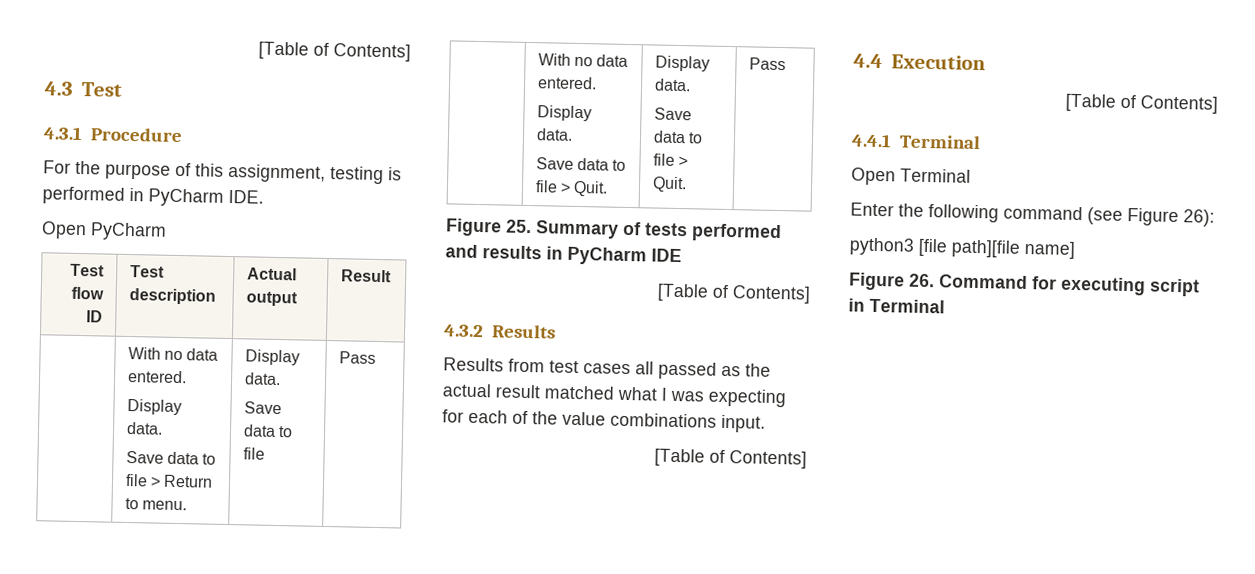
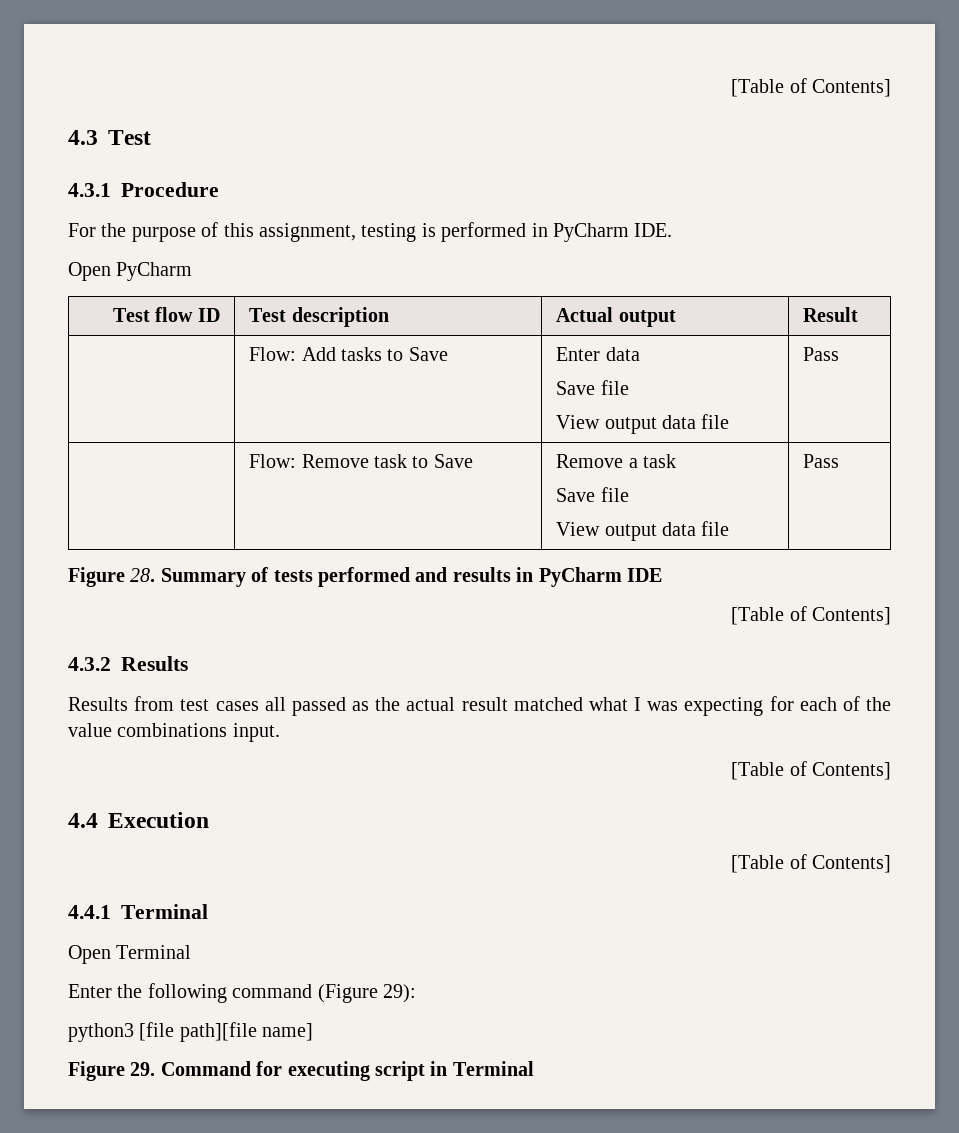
[127,346,219,361] [126,369,187,384] [126,398,182,416] [125,421,163,435] [125,450,217,465] [124,473,214,488] [124,497,187,511] [244,349,300,366] [243,372,281,386] [243,401,282,415] [242,424,293,438] [242,447,265,460] [338,351,376,364] [537,53,629,67] [536,76,597,90] [536,105,592,122] [535,128,573,141] [535,157,627,171] [534,180,609,197] [654,55,710,72] [653,78,691,92] [653,107,692,121] [652,130,703,144] [652,153,688,167] [651,176,687,193] With no data entered. // Display data. // Save data to file > Return to menu. | Display data. // Save data to file | Pass // | With no data entered. // Display data. // Save data to file > Quit. | Display data. // Save data to file > Quit. -> [249,347,448,361] [556,347,640,361] [556,380,629,395] [556,414,730,434] [803,347,840,361] [249,454,473,468] [556,454,677,468] [556,487,629,502] [556,521,730,541] Flow: Add tasks to Save | Enter data // Save file // View output data file | Pass // | Flow: Remove task to Save | Remove a task // Save file // View output data file
[506,219,532,234] 25. -> [130,568,156,582] 28.
[1087,207,1215,227] (see Figure 26): -> [317,984,416,1003] (Figure 29):
[909,273,935,288] 26. -> [130,1062,156,1076] 29.

